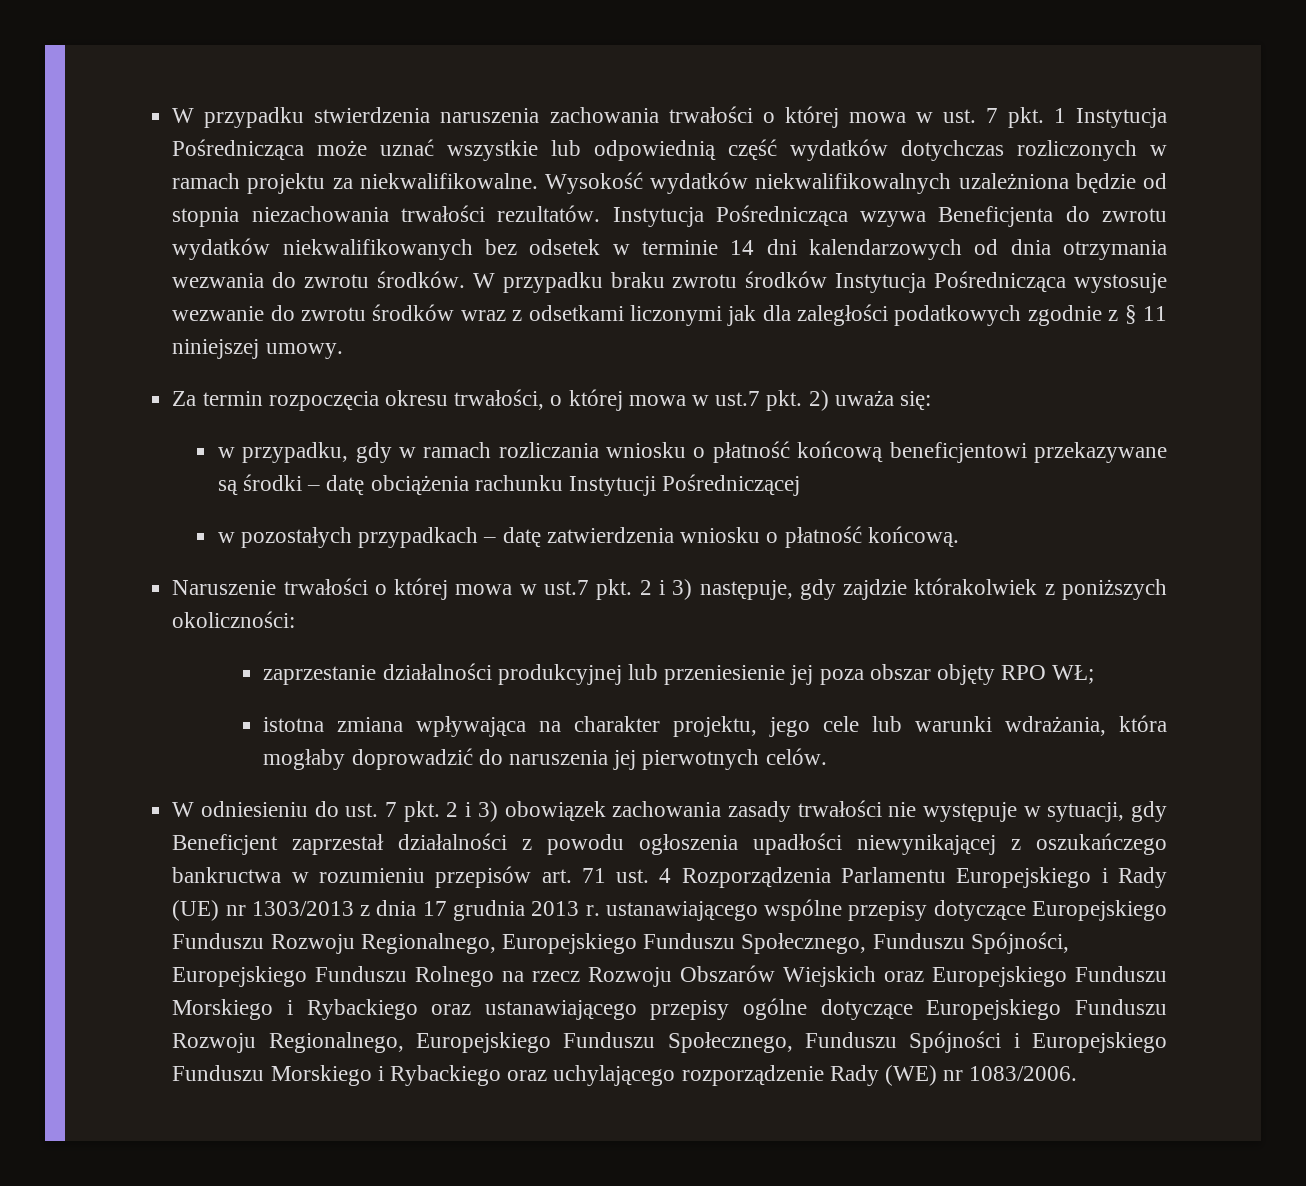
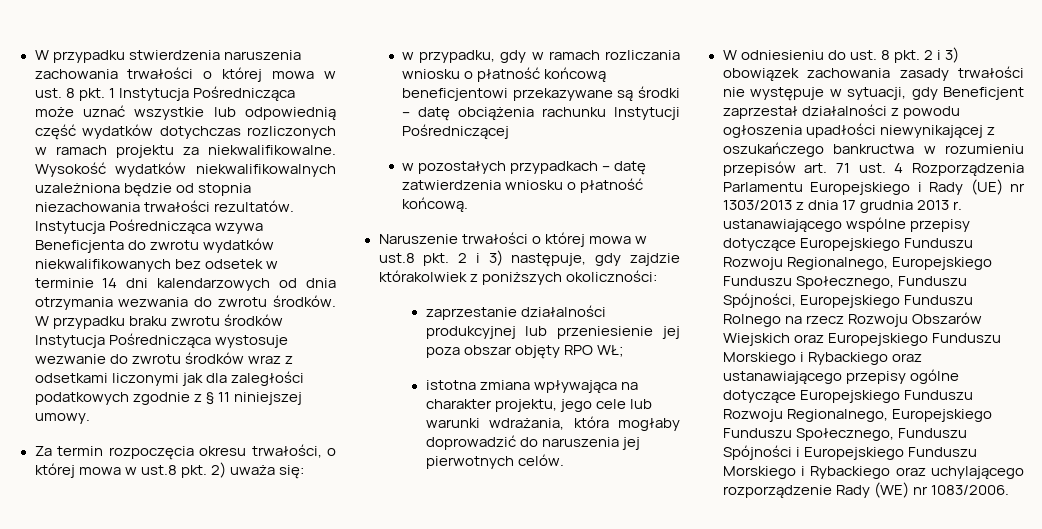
[985,108,998,123] 7 -> [65,88,75,98] 8
[715,391,761,406] ust.7 -> [140,465,177,475] ust.8
[544,580,590,595] ust.7 -> [378,253,415,263] ust.8
[385,802,398,817] 7 -> [880,50,890,60] 8

